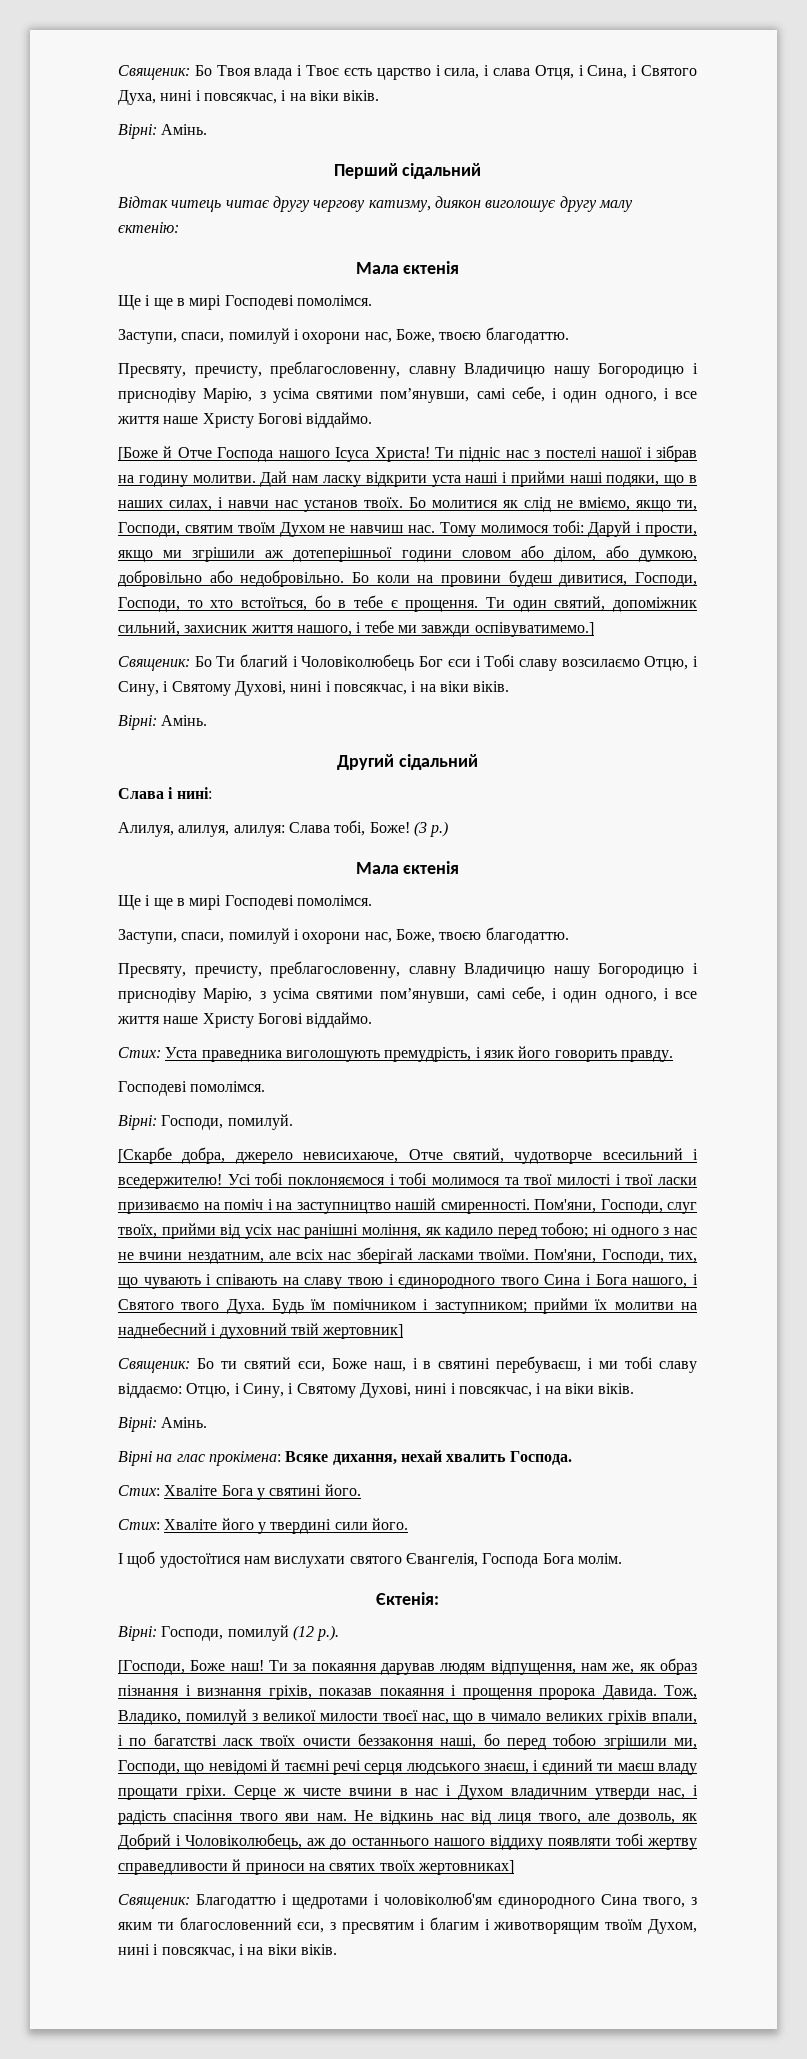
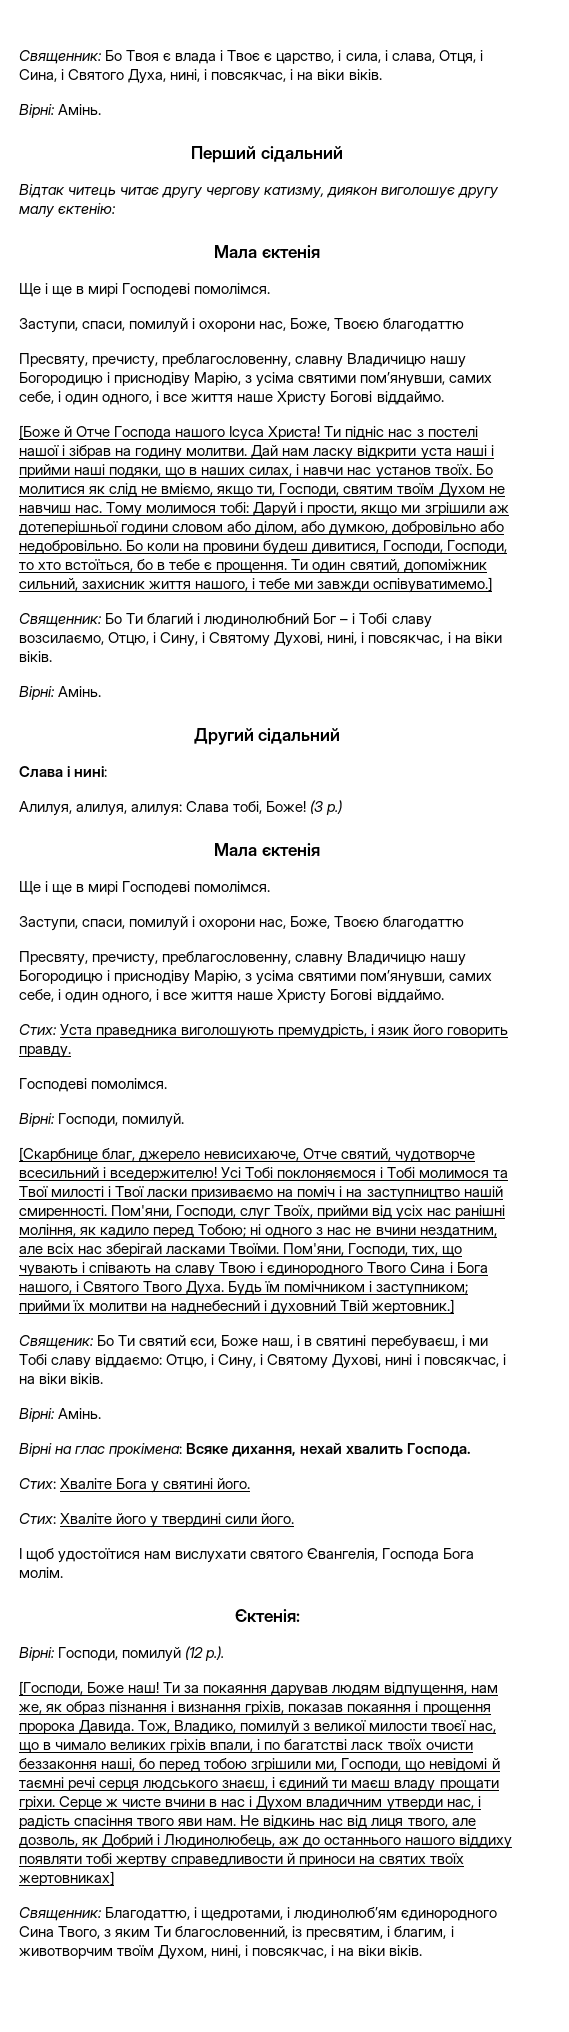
[118,65,190,80] Священик: -> [19,50,102,64] Священник:
(251, 70) none -> [163,53,172,61] є
[343,68,431,80] єсть царство -> [264,53,335,64] є царство,
[492,68,530,76] слава -> [391,53,435,63] слава,
[160,90,193,101] нині -> [170,69,201,82] нині,
[439,327,569,344] твоєю благодаттю. -> [334,318,465,332] Твоєю благодаттю
[476,388,506,399] самі -> [449,375,493,383] самих
[118,656,190,671] Священик: -> [19,613,102,627] Священник:
[301,654,471,671] Чоловіколюбець Бог єси -> [204,613,349,627] людинолюбний Бог –
[561,656,698,671] [118,681,323,696] возсилаємо Отцю, і Сину, і Святому Духові, нині -> [19,632,358,647] возсилаємо, Отцю, і Сину, і Святому Духові, нині,
[439,927,569,944] твоєю благодаттю. -> [334,916,465,930] Твоєю благодаттю
[476,988,506,999] самі -> [449,973,493,981] самих
[118,1147,226,1164] [Скарбе добра, -> [19,1147,136,1162] [Скарбнице благ,
[255,1172,284,1185] тобі -> [245,1167,274,1178] Тобі
[399,1172,428,1185] тобі -> [387,1167,416,1178] Тобі
[524,1174,553,1185] твої -> [19,1186,48,1197] Твої
[625,1174,654,1185] твої -> [115,1186,145,1197] Твої
[118,1224,157,1238] твоїх, -> [274,1205,314,1218] Твоїх,
[541,1222,589,1238] тобою; -> [198,1224,247,1237] Тобою;
[479,1249,530,1260] твоїми. -> [229,1243,280,1254] Твоїми.
[347,1277,383,1285] твою -> [219,1262,257,1273] Твою
[500,1277,539,1285] твого -> [367,1262,407,1273] Твого
[181,1302,220,1310] твого -> [143,1281,183,1292] Твого
[290,1323,404,1339] [118,1358,237,1373] твій жертовник] // Священик: Бо ти -> [340,1299,455,1314] [19,1335,136,1349] Твій жертовник.] // Священик: Бо Ти
[625,1356,654,1369] тобі -> [19,1354,47,1365] Тобі
[185,1833,303,1850] Чоловіколюбець, -> [164,1834,276,1848] Людинолюбець,
[118,1892,492,1909] Священик: Благодаттю і щедротами і чоловіколюб'ям -> [19,1907,398,1921] Священник: Благодаттю, і щедротами, і людинолюб’ям
[643,1897,685,1908] твого, -> [58,1926,101,1939] Твого,
[157,1917,600,1934] ти благословенний єси, з пресвятим і благим і животворящим -> [154,1926,454,1940] [19,1948,113,1959] Ти благословенний, із пресвятим, і благим, і животворчим
[118,1944,150,1955] нині -> [211,1945,242,1958] нині,

